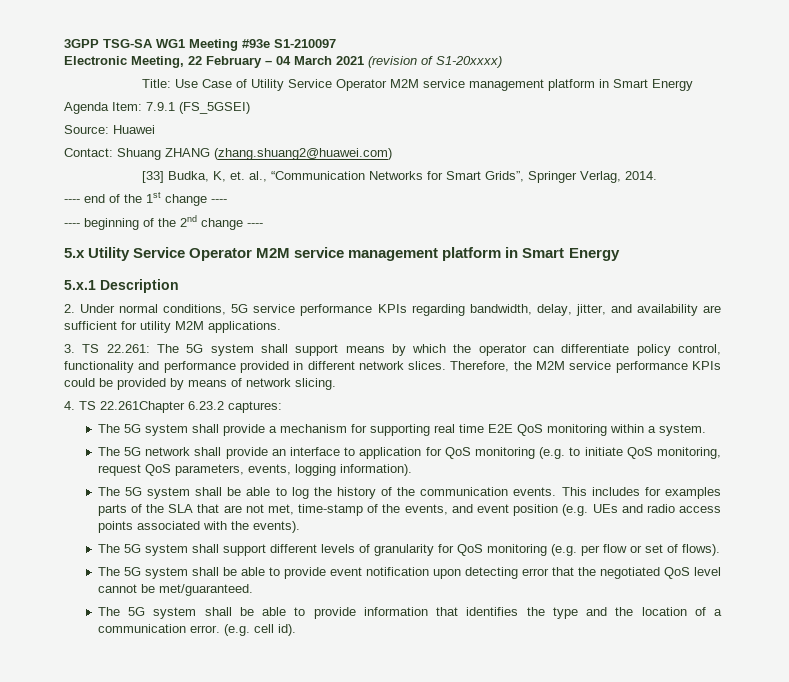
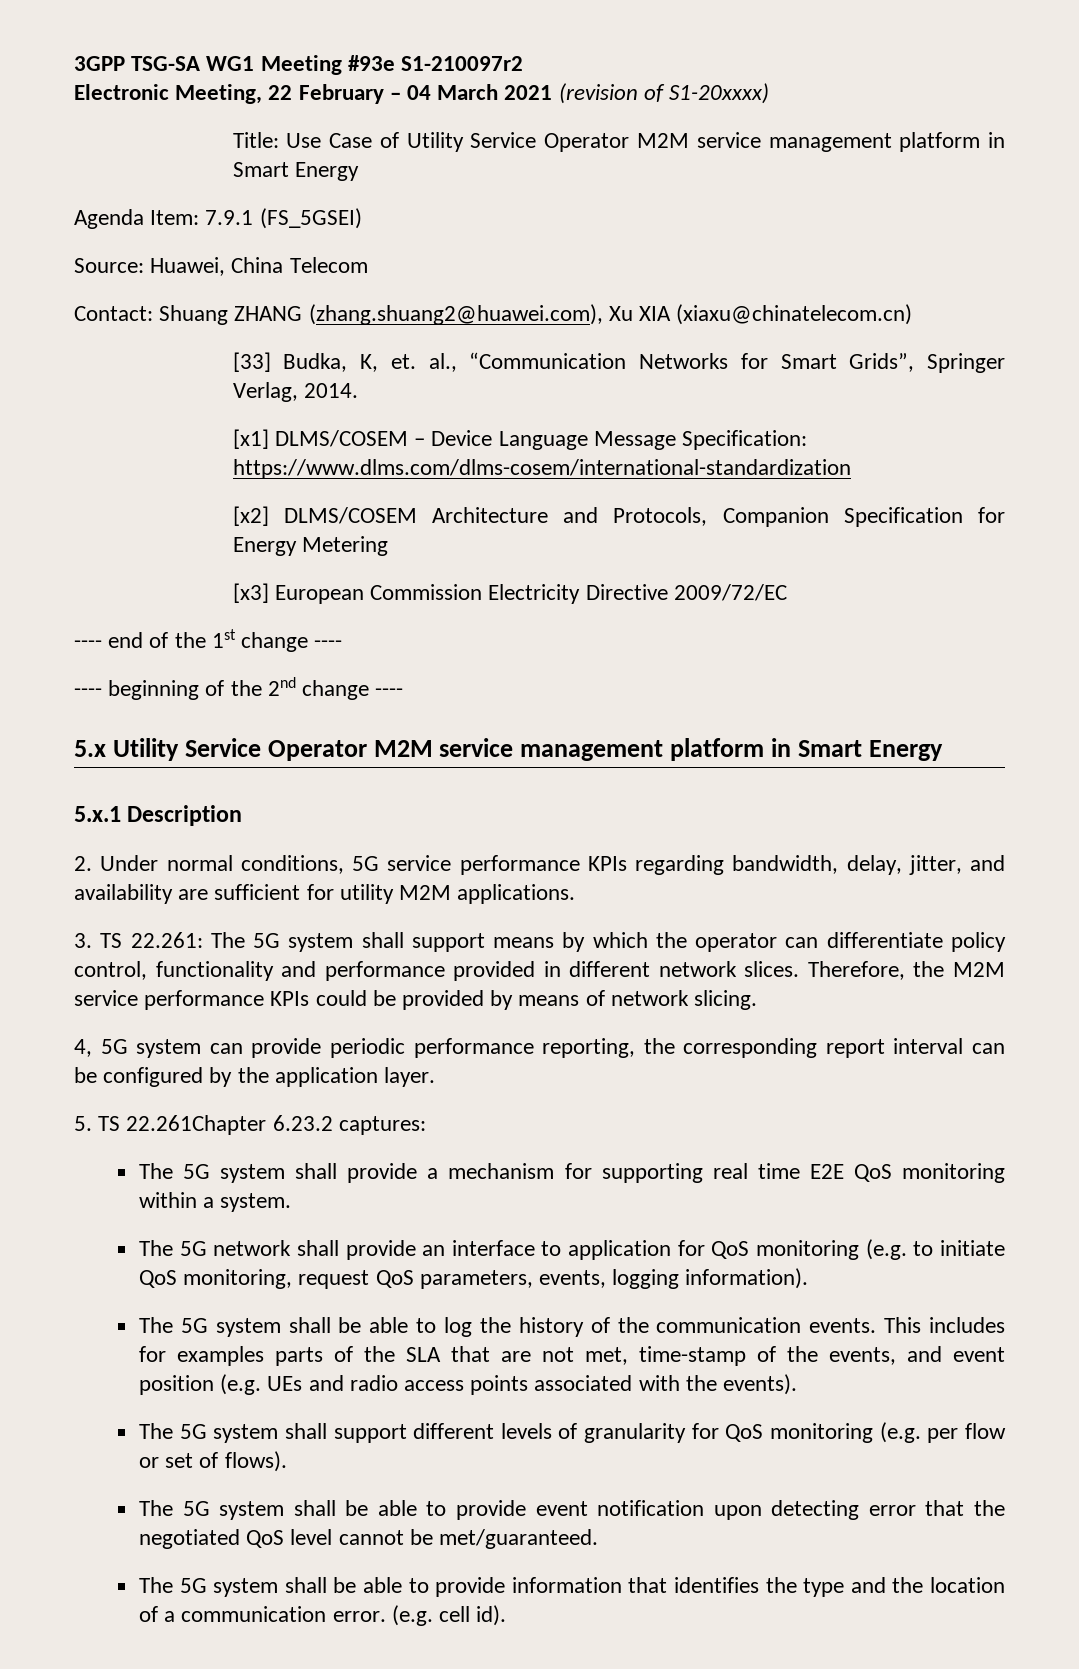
[274,39,336,48] S1-210097 -> [401,56,524,71] S1-210097r2
[113,125,155,134] Huawei -> [150,257,368,276] Huawei, China Telecom
[214,148,392,160] (zhang.shuang2@huawei.com) -> [308,304,913,325] (zhang.shuang2@huawei.com), Xu XIA (xiaxu@chinatelecom.cn)
(657, 175) none -> [232,429,807,450] [232,459,851,479] [232,506,1005,527] [232,536,388,556] [232,583,787,604] // [x1] DLMS/COSEM – Device Language Message Specification: https://www.dlms.com/dlms-cosem/international-standardization // [x2] DLMS/COSEM Architecture and Protocols, Companion Specification for Energy Metering // [x3] European Commission Electricity Directive 2009/72/EC
[64,401,75,410] 4. -> [74,1038,1006,1058] [74,1067,436,1087] [74,1116,92,1131] 4, 5G system can provide periodic performance reporting, the corresponding report interval can be configured by the application layer. // 5.

